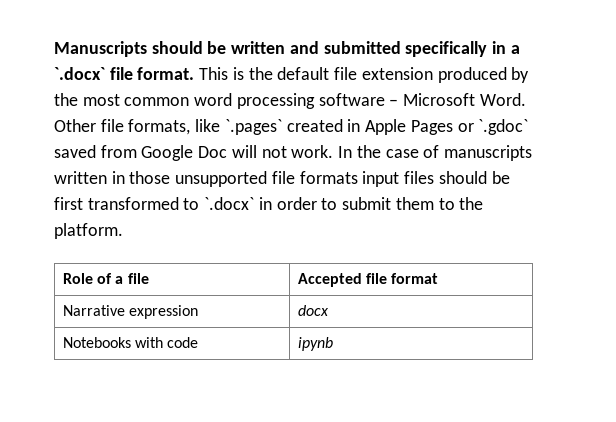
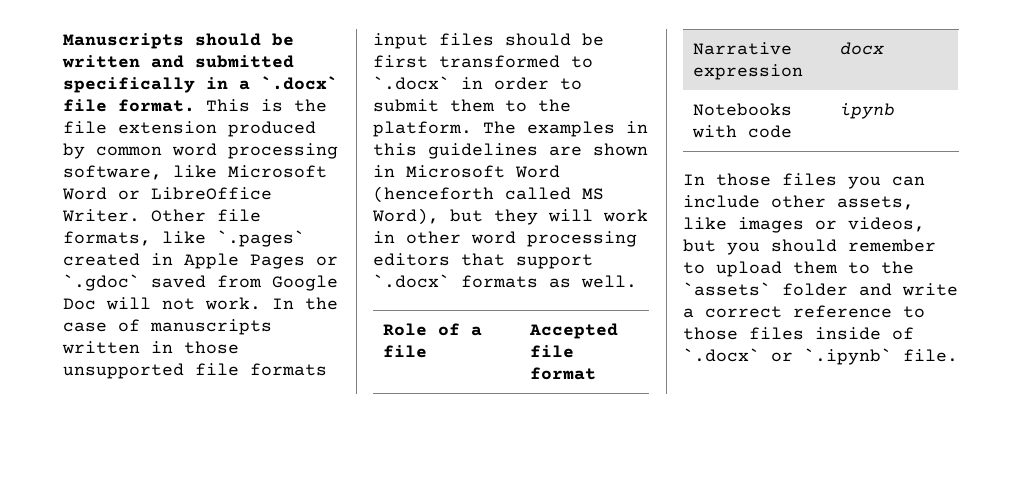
[277,67,330,80] default -> (327, 105) none
[54,93,120,106] the most -> (85, 151) none
[318,93,526,106] software – Microsoft Word. -> [63,165,327,180] [62,187,272,200] [62,209,140,222] software, like Microsoft Word or LibreOffice Writer.
(123, 231) none -> [483,121,648,137] [373,143,648,159] [373,165,560,178] [373,186,604,203] [372,208,648,225] [373,231,637,247] [373,253,593,269] [373,274,637,288] The examples in this guidelines are shown in Microsoft Word (henceforth called MS Word), but they will work in other word processing editors that support `.docx` formats as well.
(333, 344) none -> [683,173,925,189] [683,195,914,210] [683,217,925,233] [683,239,936,255] [683,261,914,277] [683,282,958,296] [683,305,925,318] [683,327,914,340] [683,348,958,365] // In those files you can include other assets, like images or videos, but you should remember to upload them to the `assets` folder and write a correct reference to those files inside of `.docx` or `.ipynb` file.

